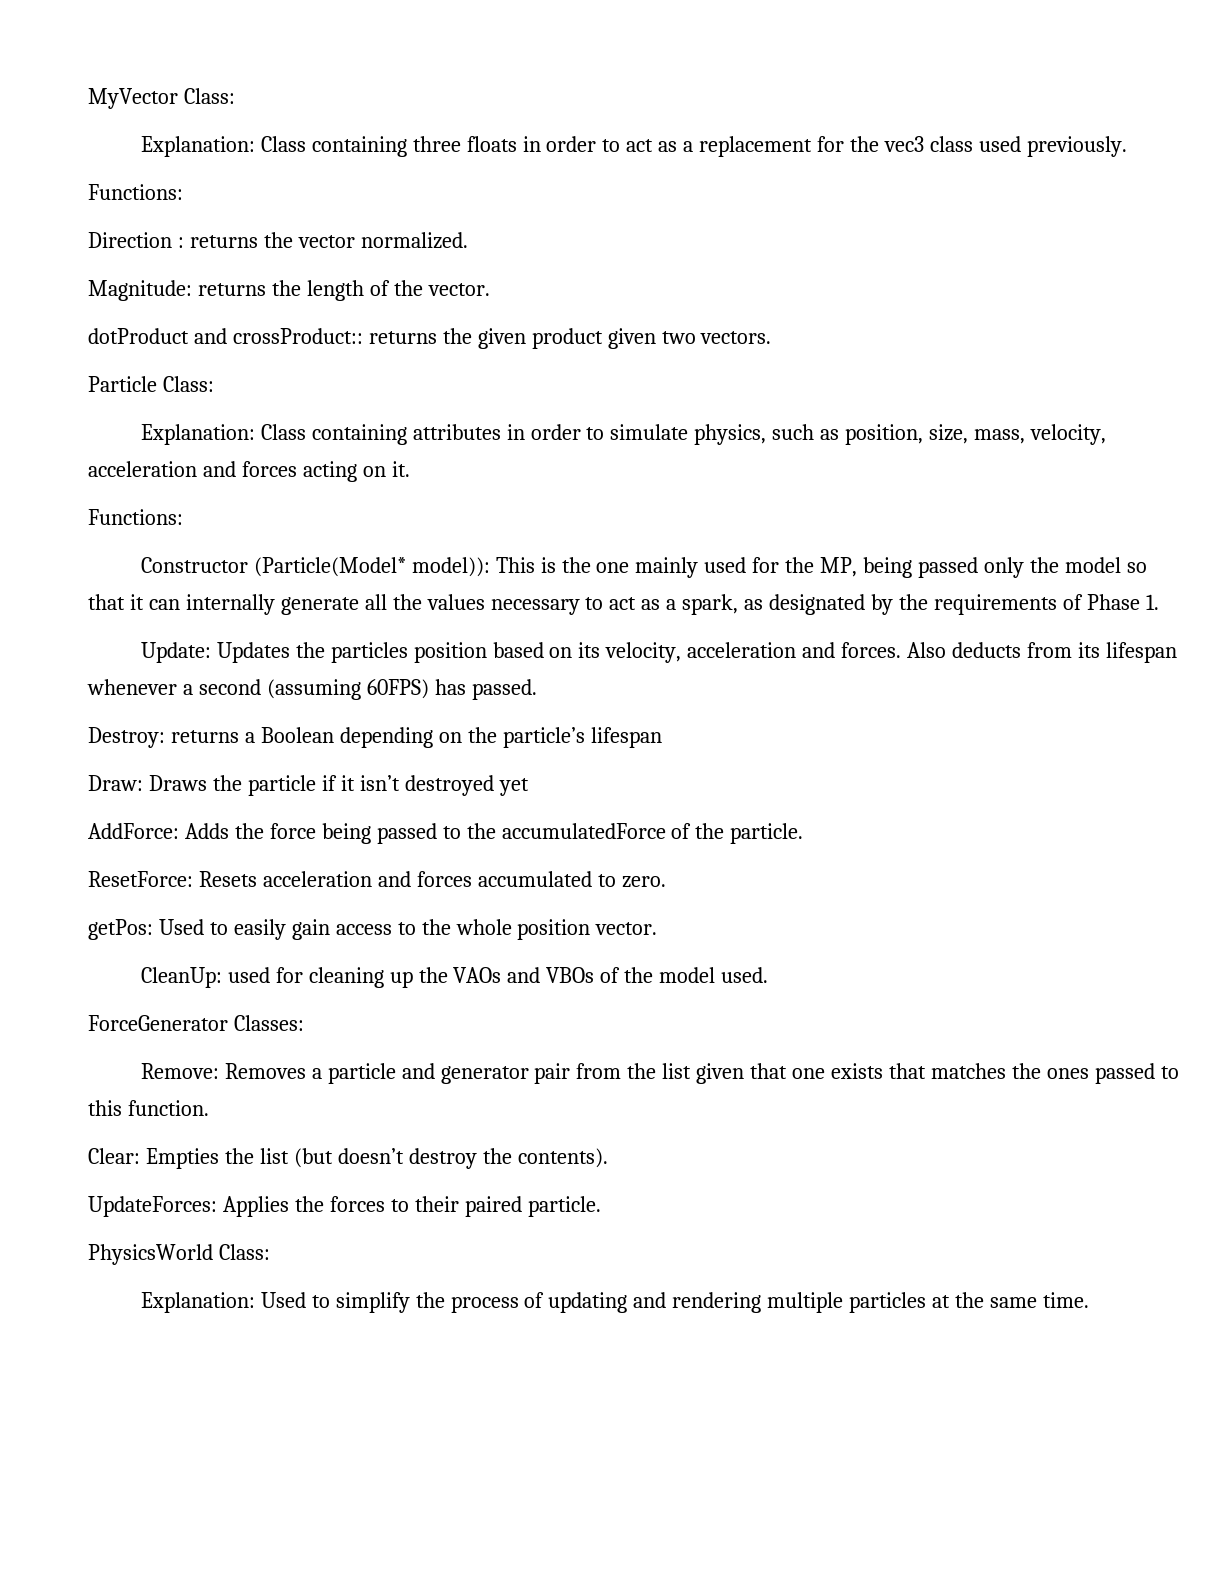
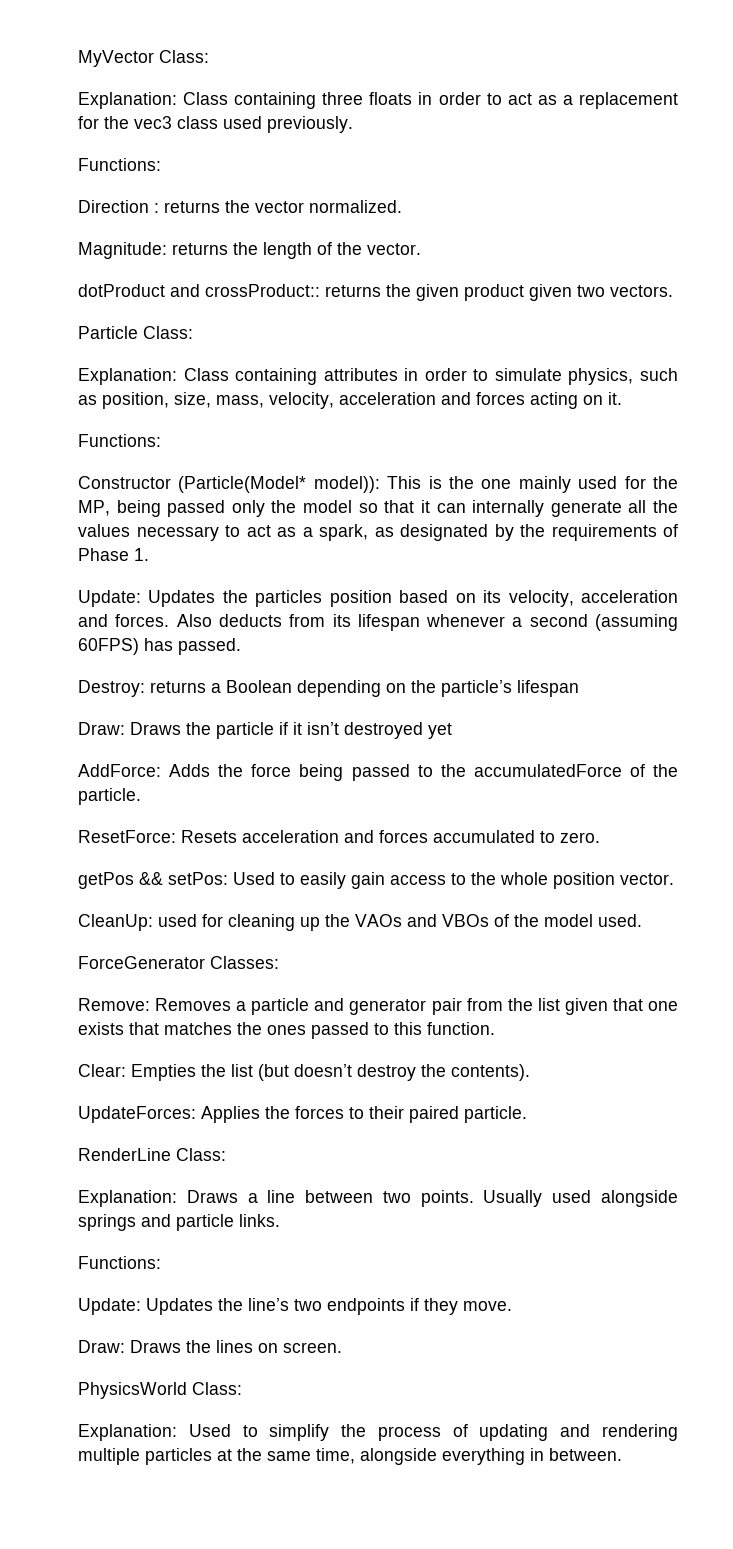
[88,919,153,940] getPos: -> [78,872,228,889] getPos && setPos:
(601, 1206) none -> [78,1148,226,1161] [78,1190,678,1207] [78,1214,280,1231] [78,1256,161,1269] [78,1298,512,1315] [78,1340,342,1353] // RenderLine Class: // Explanation: Draws a line between two points. Usually used alongside springs and particle links. // Functions: // Update: Updates the line’s two endpoints if they move. // Draw: Draws the lines on screen.
[1042,1292,1089,1308] time. -> [316,1448,622,1465] time, alongside everything in between.

